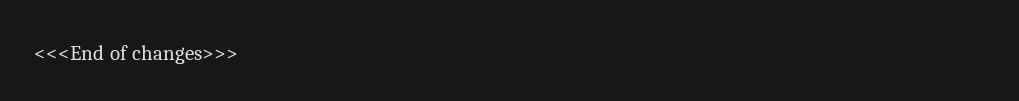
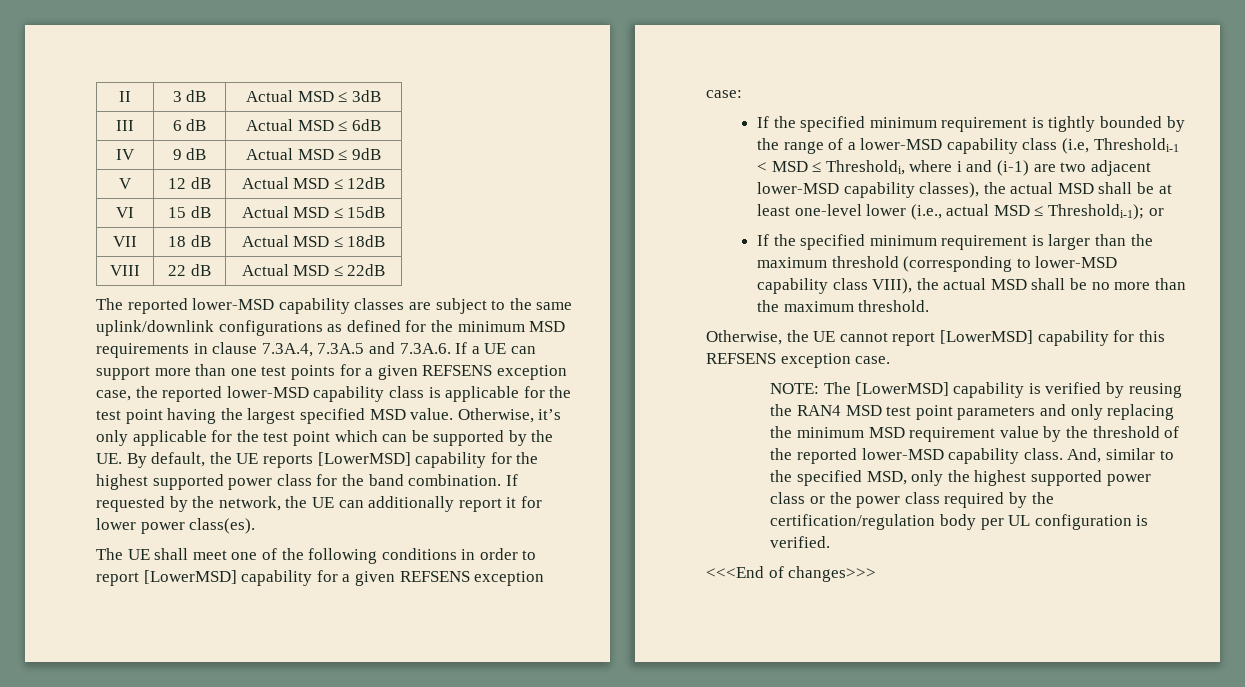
(34, 52) none -> [119,91,131,102] [172,90,207,102] [246,90,381,102] [116,120,134,131] [172,119,207,131] [246,119,381,131] [116,149,135,160] [172,148,207,160] [246,148,381,160] [119,178,132,189] [168,177,211,189] [241,177,386,189] [116,207,134,218] [168,206,211,218] [241,206,386,218] [113,236,137,247] [168,235,211,247] [241,235,386,247] [110,265,140,276] [168,264,211,276] [241,264,386,276] [96,298,573,314] [96,320,566,336] [96,342,536,358] [96,364,567,380] [96,386,572,402] [96,408,562,424] [96,430,554,446] [96,452,539,468] [96,474,518,490] [96,496,542,512] [96,518,256,534] [96,548,537,564] [96,570,545,586] [706,90,742,98] [756,116,1185,132] [756,138,1179,154] [756,160,1151,176] [756,182,1172,198] [756,204,1164,220] [756,234,1153,250] [756,256,1118,272] [756,278,1186,294] [756,300,930,312] [706,330,1165,346] [706,353,891,368] [770,382,1182,398] [770,404,1175,420] [770,426,1180,442] [770,448,1174,464] [770,470,1151,486] [770,492,1054,508] [770,514,1149,530] [770,536,831,548] II | 3 dB | Actual MSD ≤ 3dB // III | 6 dB | Actual MSD ≤ 6dB // IV | 9 dB | Actual MSD ≤ 9dB // V | 12 dB | Actual MSD ≤ 12dB // VI | 15 dB | Actual MSD ≤ 15dB // VII | 18 dB | Actual MSD ≤ 18dB // VIII | 22 dB | Actual MSD ≤ 22dB // The reported lower-MSD capability classes are subject to the same uplink/downlink configurations as defined for the minimum MSD requirements in clause 7.3A.4, 7.3A.5 and 7.3A.6. If a UE can support more than one test points for a given REFSENS exception case, the reported lower-MSD capability class is applicable for the test point having the largest specified MSD value. Otherwise, it’s only applicable for the test point which can be supported by the UE. By default, the UE reports [LowerMSD] capability for the highest supported power class for the band combination. If requested by the network, the UE can additionally report it for lower power class(es). // The UE shall meet one of the following conditions in order to report [LowerMSD] capability for a given REFSENS exception case: // If the specified minimum requirement is tightly bounded by the range of a lower-MSD capability class (i.e, Thresholdi-1 < MSD ≤ Thresholdi, where i and (i-1) are two adjacent lower-MSD capability classes), the actual MSD shall be at least one-level lower (i.e., actual MSD ≤ Thresholdi-1); or // If the specified minimum requirement is larger than the maximum threshold (corresponding to lower-MSD capability class VIII), the actual MSD shall be no more than the maximum threshold. // Otherwise, the UE cannot report [LowerMSD] capability for this REFSENS exception case. // NOTE: The [LowerMSD] capability is verified by reusing the RAN4 MSD test point parameters and only replacing the minimum MSD requirement value by the threshold of the reported lower-MSD capability class. And, similar to the specified MSD, only the highest supported power class or the power class required by the certification/regulation body per UL configuration is verified. //

